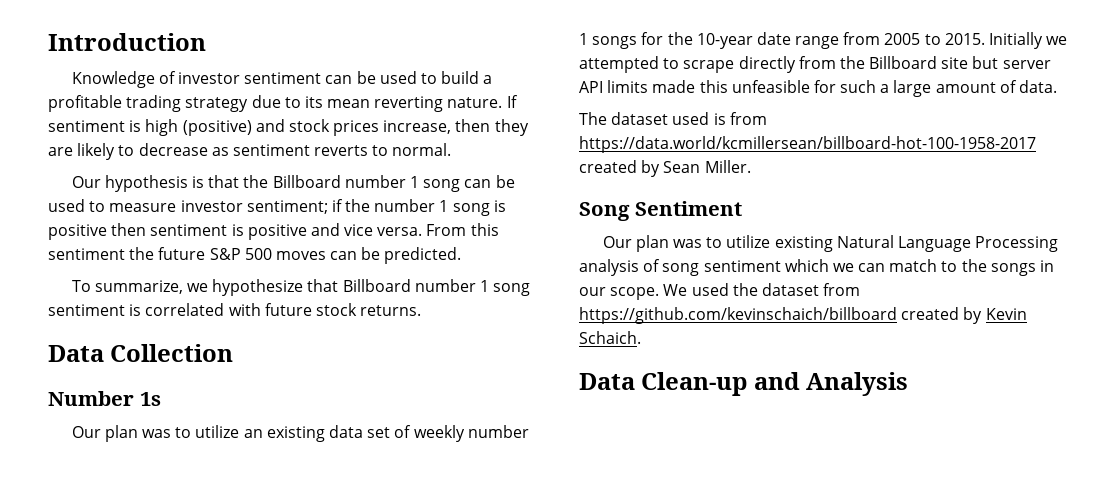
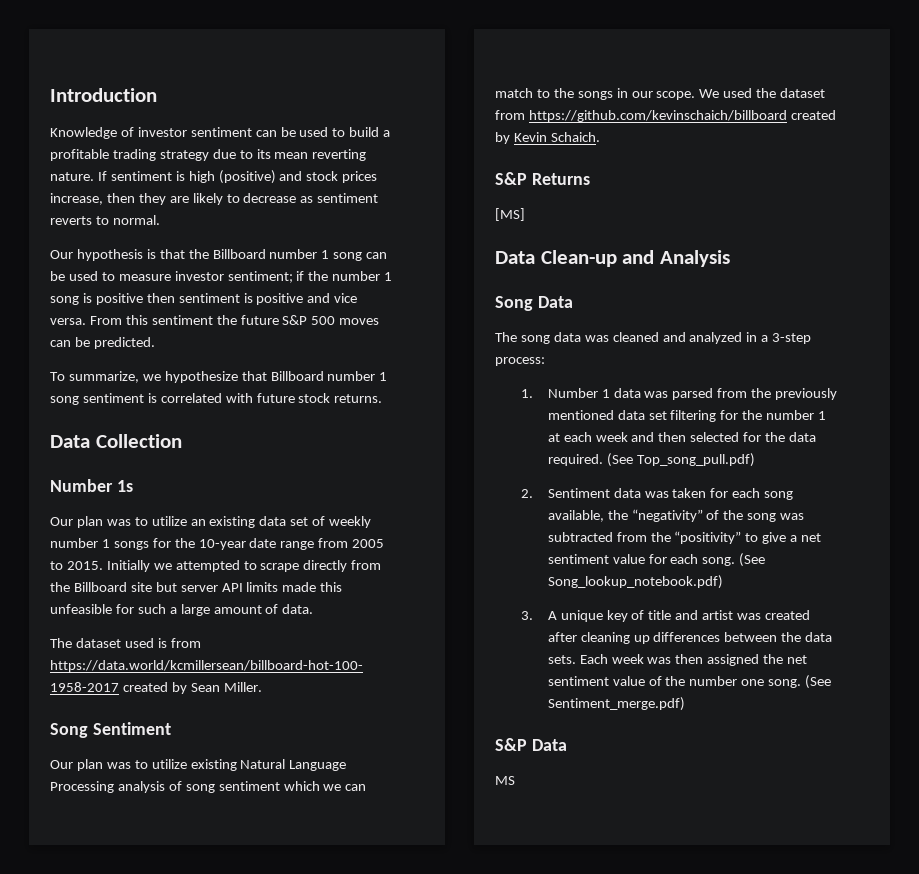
(641, 337) none -> [495,172,590,185] [495,208,525,221] // S&P Returns // [MS]
(909, 384) none -> [495,296,573,311] [495,332,812,344] [495,357,545,366] [521,388,838,400] [547,410,827,422] [547,432,817,442] [547,453,755,467] [521,488,794,500] [547,509,805,522] [547,531,822,544] [547,553,766,567] [547,575,723,589] [521,610,811,622] [547,632,833,644] [547,654,808,666] [547,675,832,689] [547,697,685,711] [495,738,567,751] [495,776,515,785] // Song Data // The song data was cleaned and analyzed in a 3-step process: // 1. Number 1 data was parsed from the previously mentioned data set filtering for the number 1 at each week and then selected for the data required. (See Top_song_pull.pdf) // 2. Sentiment data was taken for each song available, the “negativity” of the song was subtracted from the “positivity” to give a net sentiment value for each song. (See Song_lookup_notebook.pdf) // 3. A unique key of title and artist was created after cleaning up differences between the data sets. Each week was then assigned the net sentiment value of the number one song. (See Sentiment_merge.pdf) // S&P Data // MS

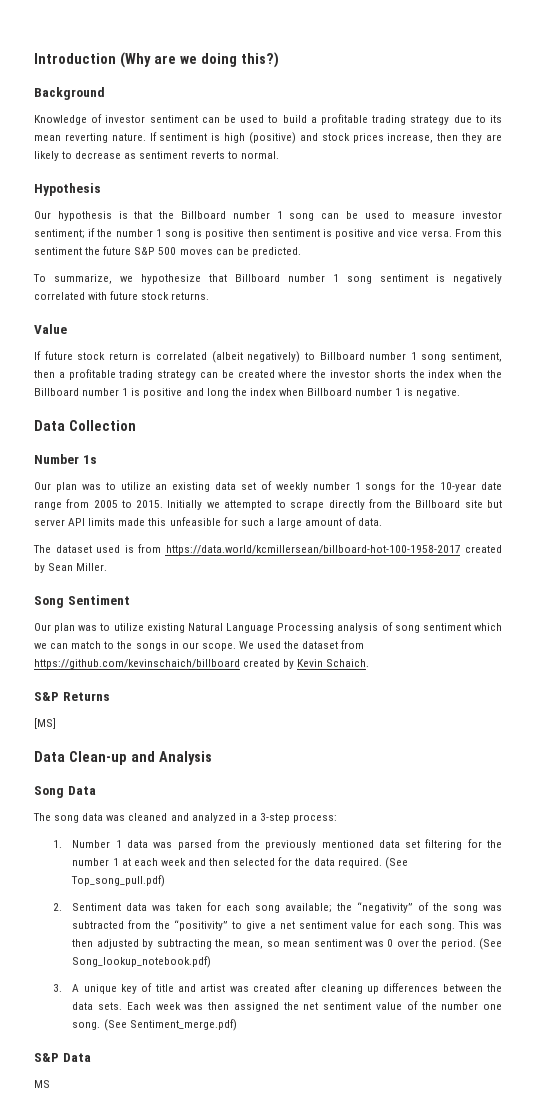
(157, 95) none -> [119,52,279,68] [34,87,105,100] (Why are we doing this?) // Background
(160, 220) none -> [34,183,101,196] // Hypothesis
(157, 398) none -> [453,274,502,284] negatively
(383, 398) none -> [34,324,67,334] [34,351,503,363] [34,369,503,380] [34,388,461,398] // Value // If future stock return is correlated (albeit negatively) to Billboard number 1 song sentiment, then a profitable trading strategy can be created where the investor shorts the index when the Billboard number 1 is positive and long the index when Billboard number 1 is negative.
[547,510,604,522] available, -> [285,903,333,913] available;
(736, 561) none -> [458,921,502,929] [72,939,476,949] This was then adjusted by subtracting the mean, so mean sentiment was 0 over the period.

